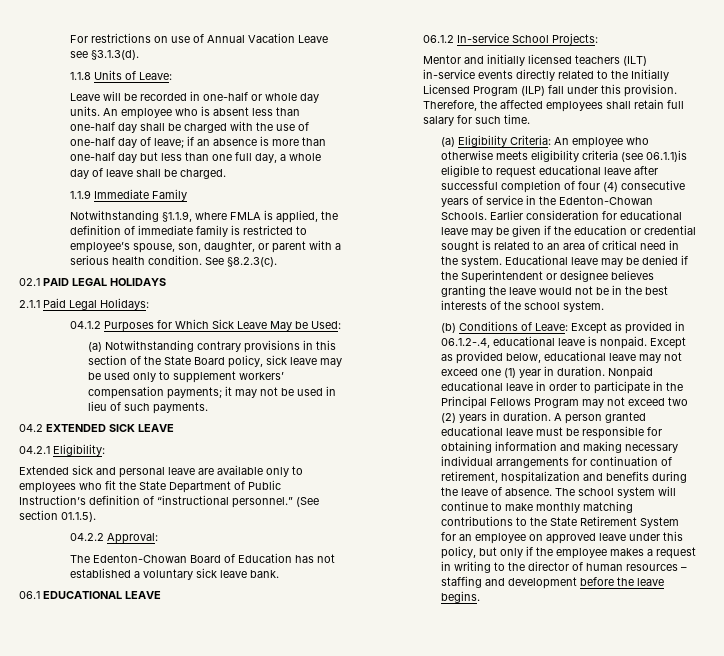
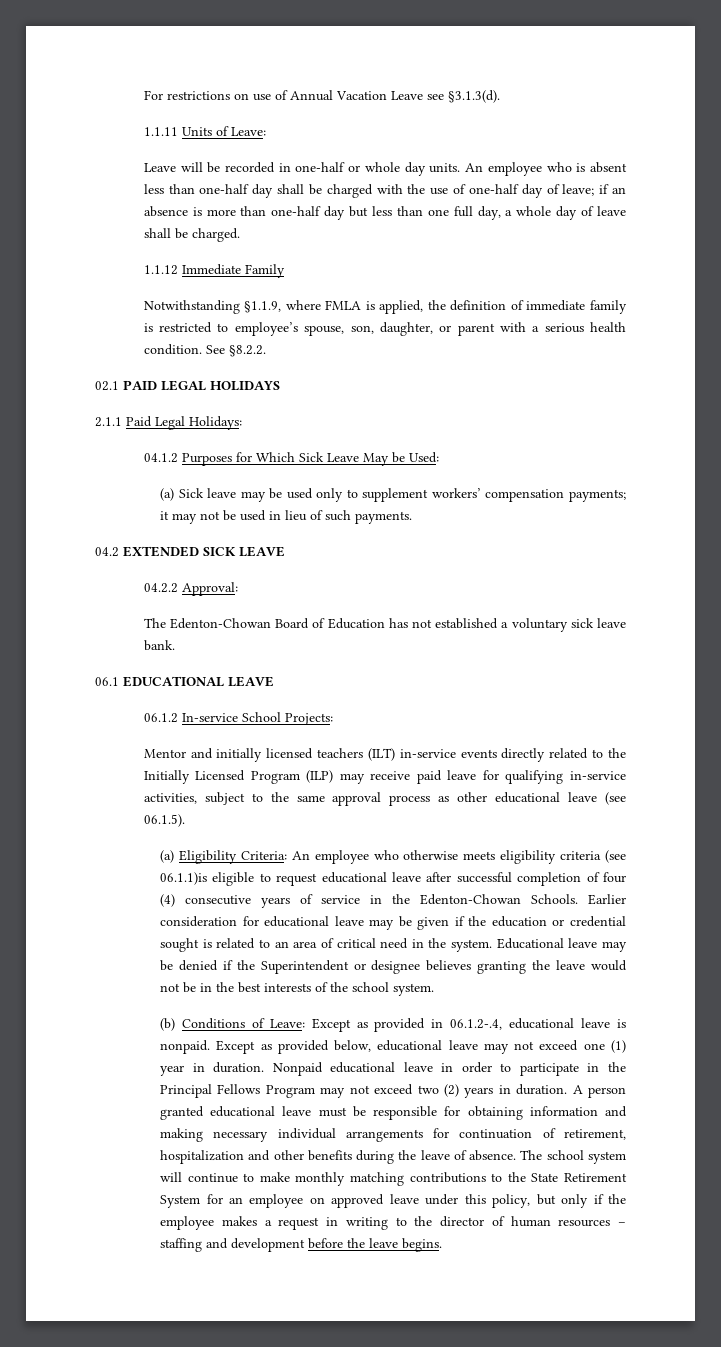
[70,72,92,80] 1.1.8 -> [143,127,178,136] 1.1.11
[70,190,92,199] 1.1.9 -> [143,265,178,275] 1.1.12
[227,257,278,267] §8.2.3(c). -> [228,345,266,357] §8.2.2.
[104,340,336,353] [87,355,287,368] Notwithstanding contrary provisions in this section of the State Board policy, sick -> [178,488,204,498] Sick
[19,444,105,456] [19,465,303,478] [19,480,281,493] [19,495,319,508] [19,510,96,522] // 04.2.1 Eligibility: // Extended sick and personal leave are available only to employees who fit the State Department of Public Instruction’s definition of “instructional personnel.” (See section 01.1.5). -> (285, 551) none
[548,84,678,97] [423,99,685,112] [423,114,531,126] fall under this provision. Therefore, the affected employees shall retain full salary for such time. -> [339,770,626,784] [143,792,626,806] [143,814,185,827] may receive paid leave for qualifying in-service activities, subject to the same approval process as other educational leave (see 06.1.5).
(603, 477) none -> [273,1150,304,1160] other

